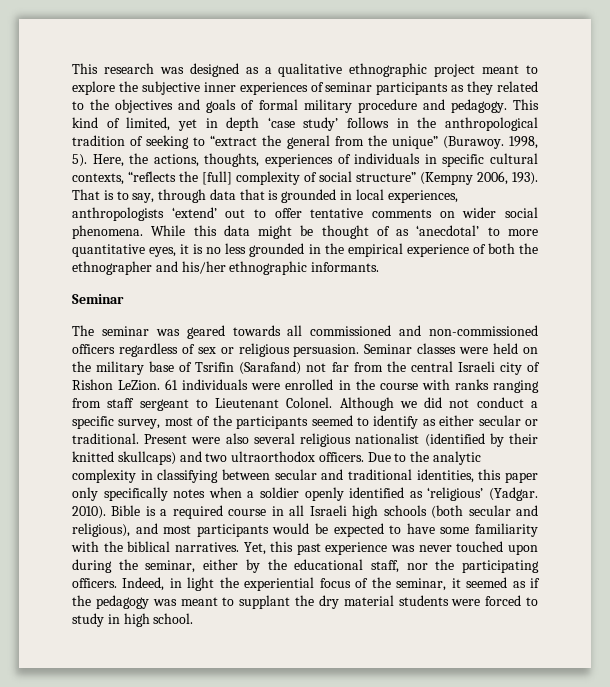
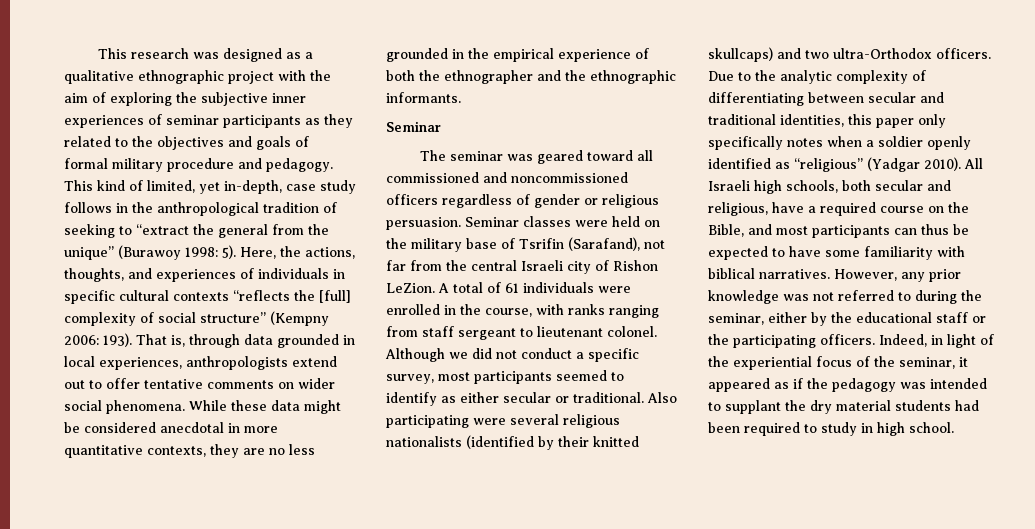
[482,65,538,74] [72,81,115,95] meant to explore -> [278,70,331,81] [64,92,172,106] with the aim of exploring
[205,117,339,131] in depth ‘case study’ -> [224,180,356,194] in-depth, case study
[442,136,538,149] (Burawoy. 1998, -> [118,245,218,260] (Burawoy 1998:
(260, 160) none -> [128,268,152,279] and
[72,173,124,185] contexts, -> [173,292,229,301] contexts
[477,171,508,185] 2006, -> [64,335,99,345] 2006:
[103,189,279,203] is to say, through data that is -> [171,334,273,348] is, through data
[171,207,217,218] ‘extend’ -> [292,356,337,367] extend
[193,225,217,236] this -> [231,400,267,411] these
[321,225,538,239] [72,244,204,257] thought of as ‘anecdotal’ to more quantitative eyes, it is -> [84,422,278,433] [64,444,265,458] considered anecdotal in more quantitative contexts, they are
[181,261,226,274] his/her -> [565,70,586,81] the
[232,325,281,336] towards -> [587,150,634,161] toward
[429,325,538,336] non-commissioned -> [511,172,628,183] noncommissioned
[197,347,216,354] sex -> [534,194,580,208] gender
[239,361,302,375] (Sarafand) -> [568,237,640,251] (Sarafand),
(161, 385) none -> [438,282,501,293] A total of
[379,383,418,390] course -> [485,308,532,317] course,
[215,397,333,408] Lieutenant Colonel. -> [537,326,657,337] lieutenant colonel.
[197,415,232,426] of the -> (470, 376) none
[144,433,249,444] Present were also -> [647,392,677,403] [386,415,506,428] Also participating were
[355,433,420,444] nationalist -> [386,436,462,447] nationalists
[231,451,316,462] ultraorthodox -> [833,48,932,59] ultra-Orthodox
[140,469,219,483] in classifying -> [912,70,926,81] [708,92,804,106] of differentiating
[427,487,538,501] [72,505,538,519] [72,523,130,537] ‘religious’ (Yadgar. 2010). Bible is a required course in all Israeli high schools (both secular and religious), -> [794,157,983,172] [708,180,951,194] [708,202,969,216] [708,224,744,237] “religious” (Yadgar 2010). All Israeli high schools, both secular and religious, have a required course on the Bible,
[272,523,310,534] would -> [894,224,949,235] can thus
[103,541,123,552] the -> (965, 251) none
[243,541,538,555] Yet, this past experience was never touched upon -> [834,269,961,282] [708,290,911,304] However, any prior knowledge was not referred to
[370,560,428,573] staff, nor -> [936,312,986,323] staff or
(215, 584) none -> [980,334,994,345] of
[466,577,508,588] seemed -> [708,378,770,392] appeared
[180,597,218,606] meant -> [930,378,987,389] intended
[451,595,522,606] were forced -> [955,400,979,411] [708,422,800,436] had been required

